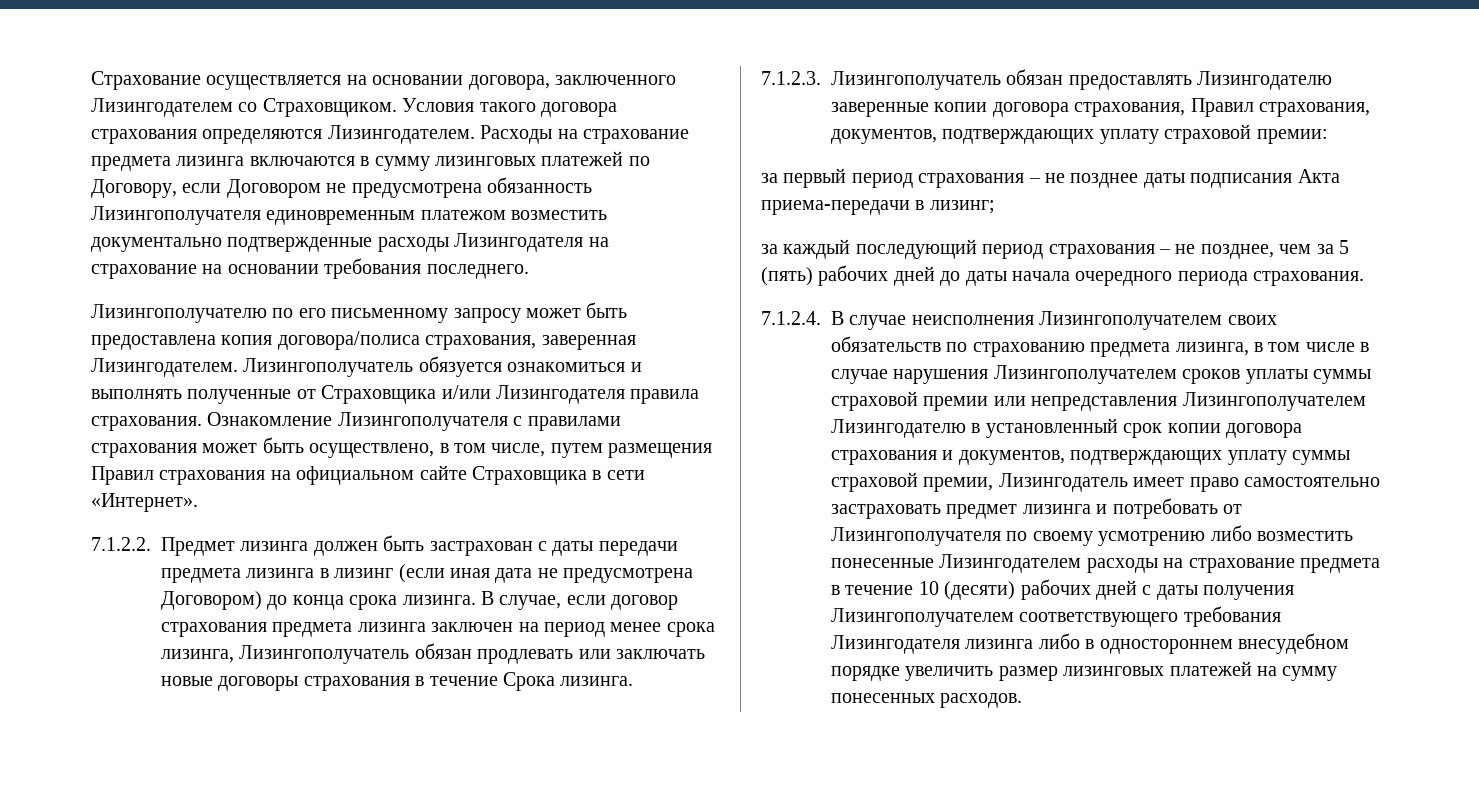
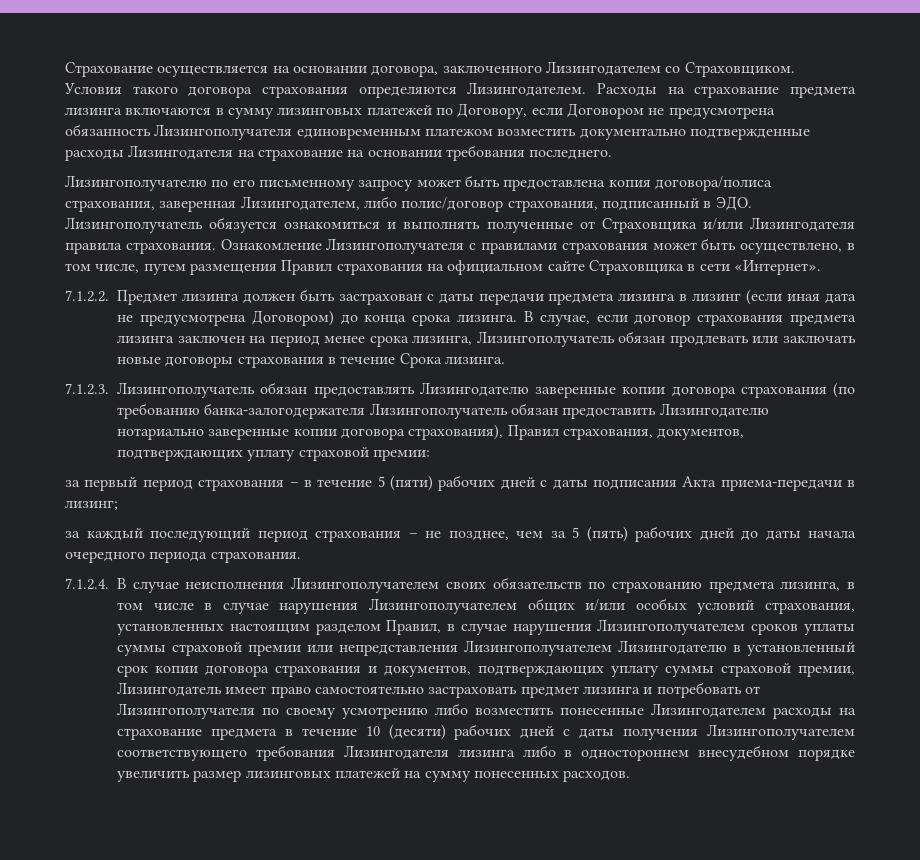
[91,358,238,377] Лизингодателем. -> [240,196,752,212] Лизингодателем, либо полис/договор страхования, подписанный в ЭДО.
[1074,102,1186,117] страхования, -> [740,382,855,398] [117,403,769,419] [117,424,504,440] страхования (по требованию банка-залогодержателя Лизингополучатель обязан предоставить Лизингодателю нотариально заверенные копии договора страхования),
[1045,173,1139,188] не позднее -> [303,475,548,491] в течение 5 (пяти) рабочих дней с
(1177, 374) none -> [527,598,856,614] [117,619,746,635] общих и/или особых условий страхования, установленных настоящим разделом Правил, в случае нарушения Лизингополучателем

